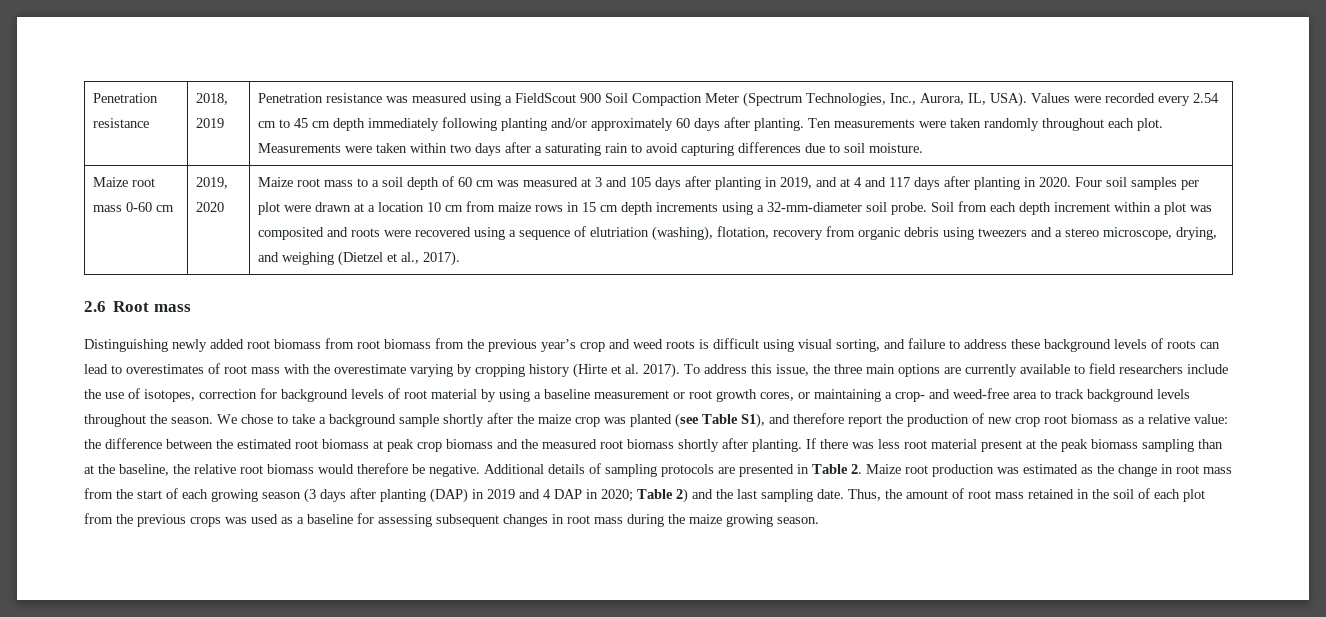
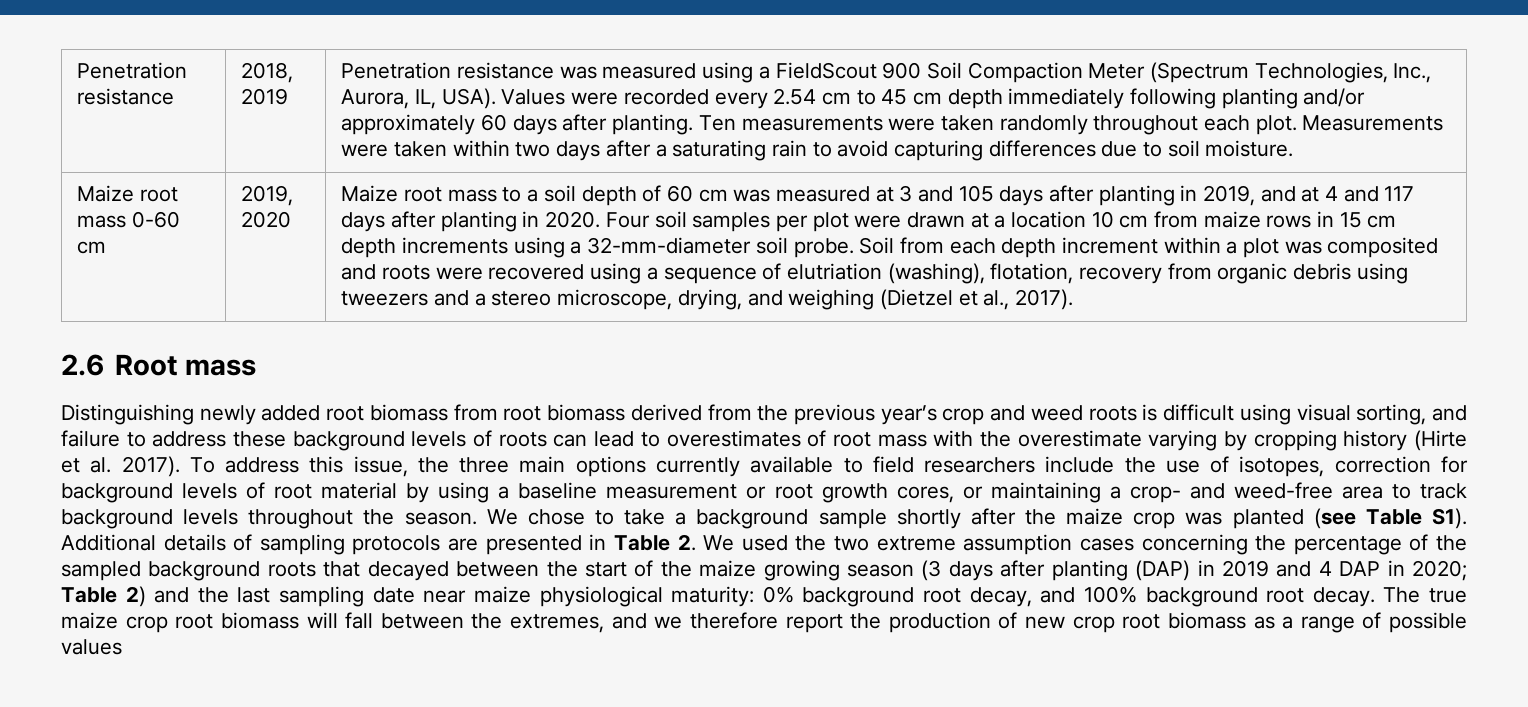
(431, 344) none -> [630,404,702,421] derived
[944,367,961,374] are -> (646, 466) none
[741,413,1228,428] [84,438,1223,452] [84,463,480,477] S1), and therefore report the production of new crop root biomass as a relative value: the difference between the estimated root biomass at peak crop biomass and the measured root biomass shortly after planting. If there was less root material present at the peak biomass sampling than at the baseline, the relative root biomass would therefore be negative. -> [1431,508,1467,529] S1).
[866,464,1232,477] [84,488,113,499] Maize root production was estimated as the change in root mass from -> [703,534,1468,555] [61,561,540,581] We used the two extreme assumption cases concerning the percentage of the sampled background roots that decayed between
[182,489,208,499] each -> [660,560,757,577] the maize
[817,488,1205,502] [84,513,819,527] date. Thus, the amount of root mass retained in the soil of each plot from the previous crops was used as a baseline for assessing subsequent changes in root mass during the maize growing season. -> [372,586,1468,607] [61,612,1467,633] [61,639,122,655] date near maize physiological maturity: 0% background root decay, and 100% background root decay. The true maize crop root biomass will fall between the extremes, and we therefore report the production of new crop root biomass as a range of possible values

